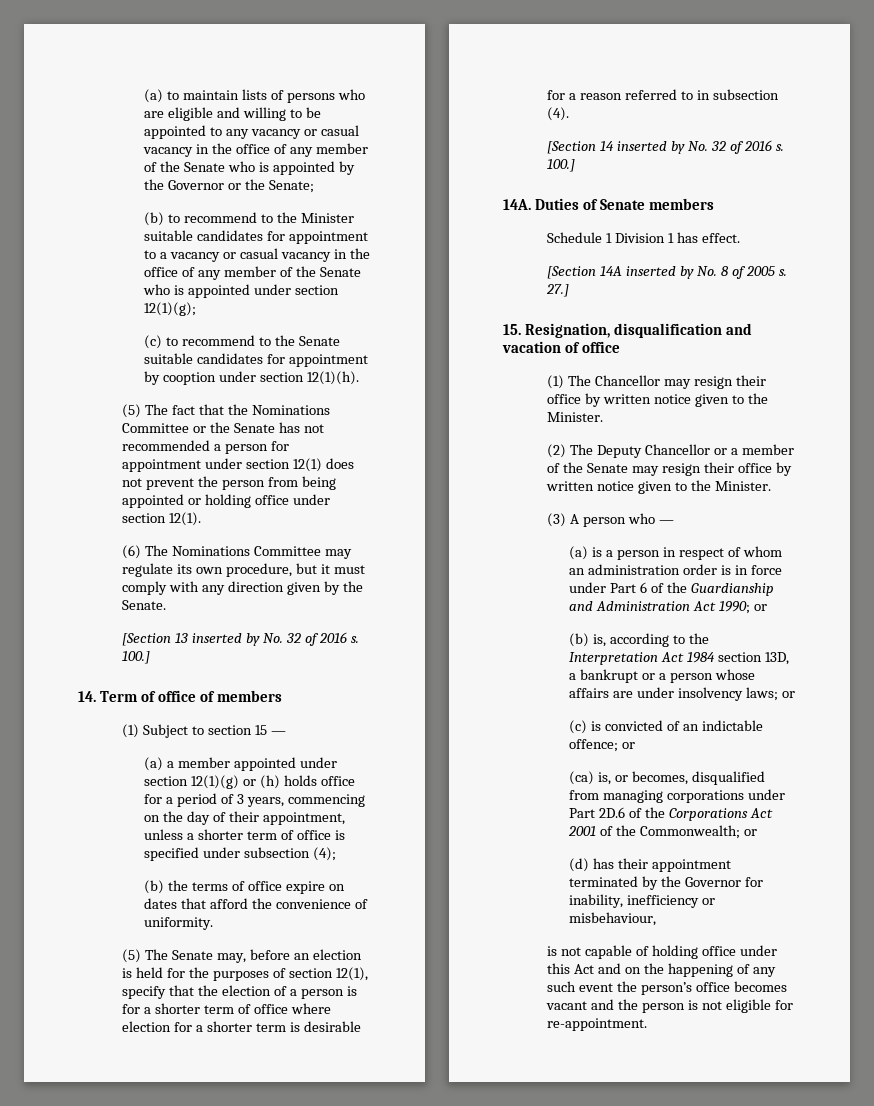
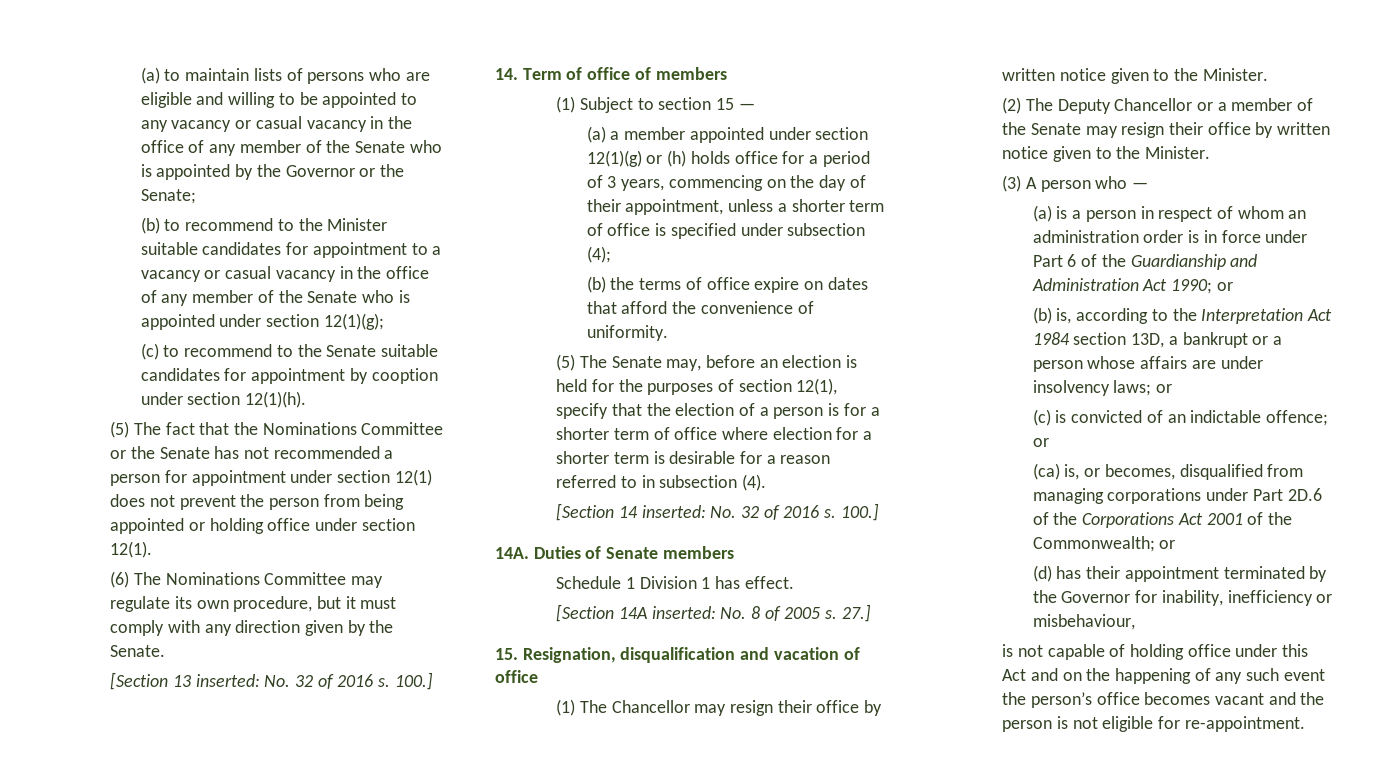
[192,633,260,646] inserted by -> [195,674,260,687] inserted:
[617,141,685,154] inserted by -> [641,505,706,518] inserted:
[626,266,694,279] inserted by -> [651,606,716,619] inserted:

